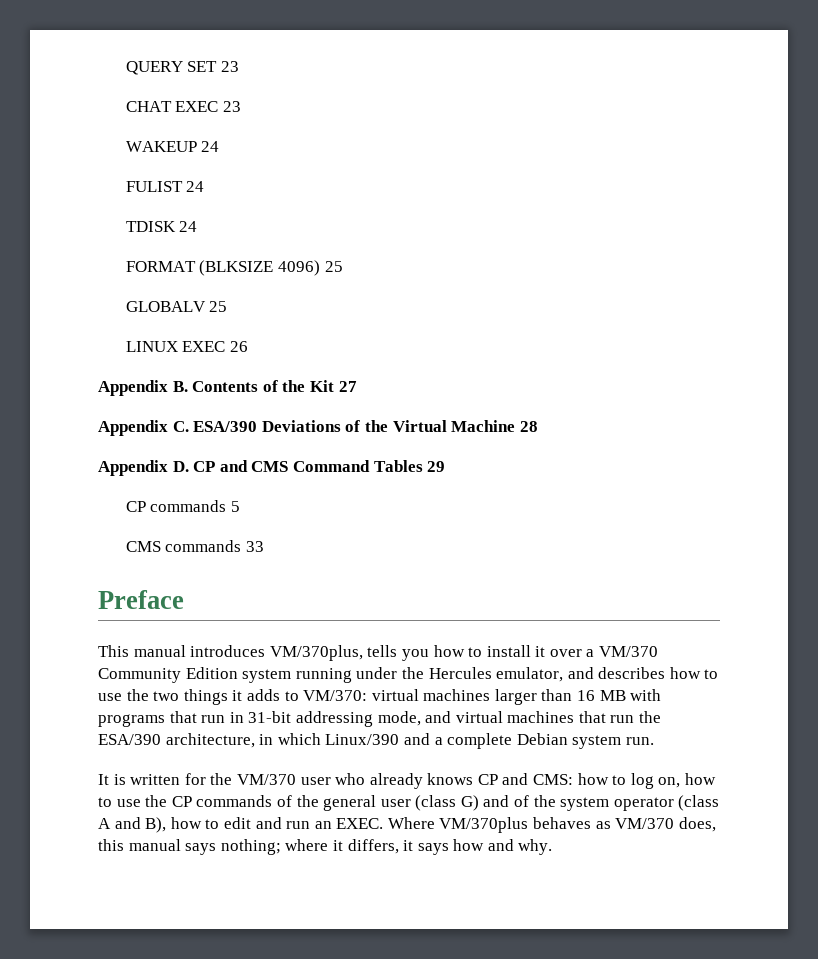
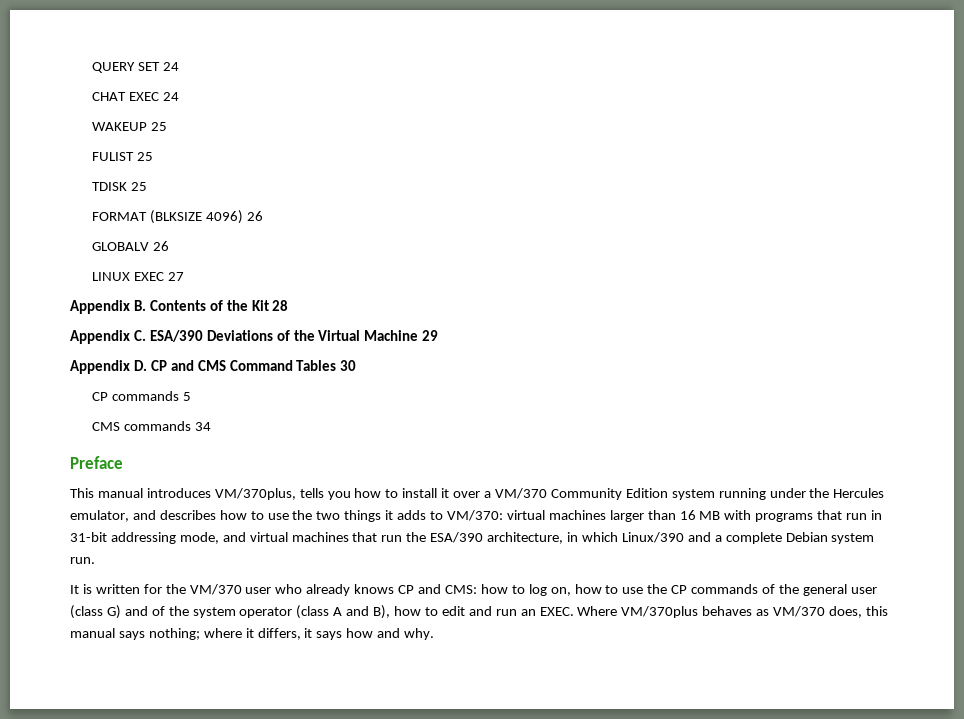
[221,61,240,72] 23 -> [162,62,179,71] 24
[223,101,242,112] 23 -> [162,92,179,101] 24
[201,141,220,152] 24 -> [150,122,167,131] 25
[186,181,205,192] 24 -> [136,152,153,161] 25
[179,221,198,232] 24 -> [130,182,147,191] 25
[324,261,343,272] 25 -> [246,211,263,221] 26
[209,301,228,312] 25 -> [152,241,169,251] 26
[230,341,249,352] 26 -> [167,272,184,281] 27
[338,381,357,392] 27 -> [272,300,289,311] 28
[519,421,538,432] 28 -> [422,330,439,341] 29
[427,461,446,472] 29 -> [340,360,357,371] 30
[246,541,265,552] 33 -> [194,422,211,431] 34

